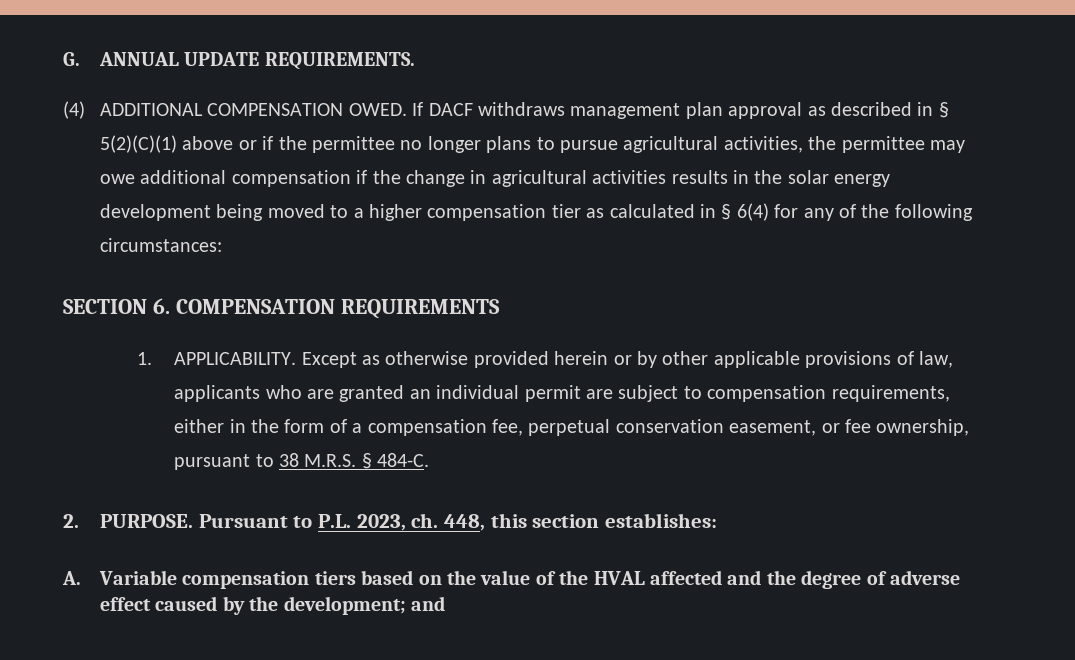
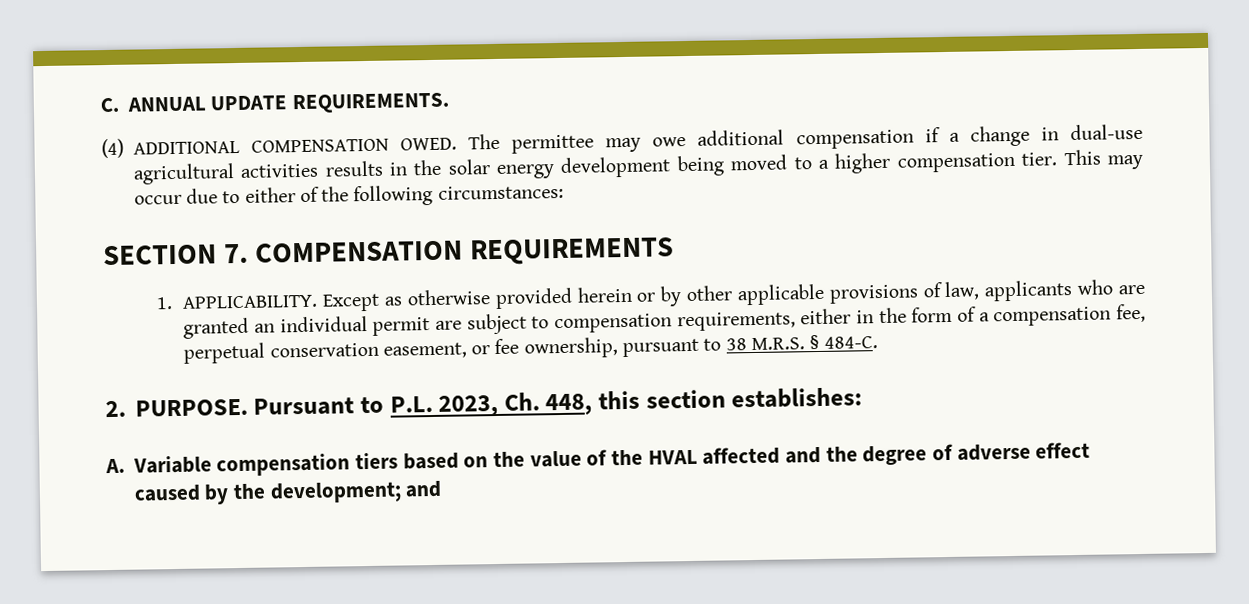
[63,52,80,66] G. -> [100,97,119,113] C.
[412,102,949,119] [100,135,837,153] If DACF withdraws management plan approval as described in § 5(2)(C)(1) above or if the permittee no longer plans to pursue agricultural activities, the -> [468,133,501,150] The
[372,170,401,184] the -> [948,132,960,142] a
(487, 177) none -> [1069,123,1143,141] dual-use
[551,203,834,221] tier as calculated in § 6(4) for any -> [1021,149,1143,170] [133,187,296,205] tier. This may occur due to either
[152,298,170,314] 6. -> [223,243,249,264] 7.
[411,513,439,528] ch. -> [503,392,540,411] Ch.

